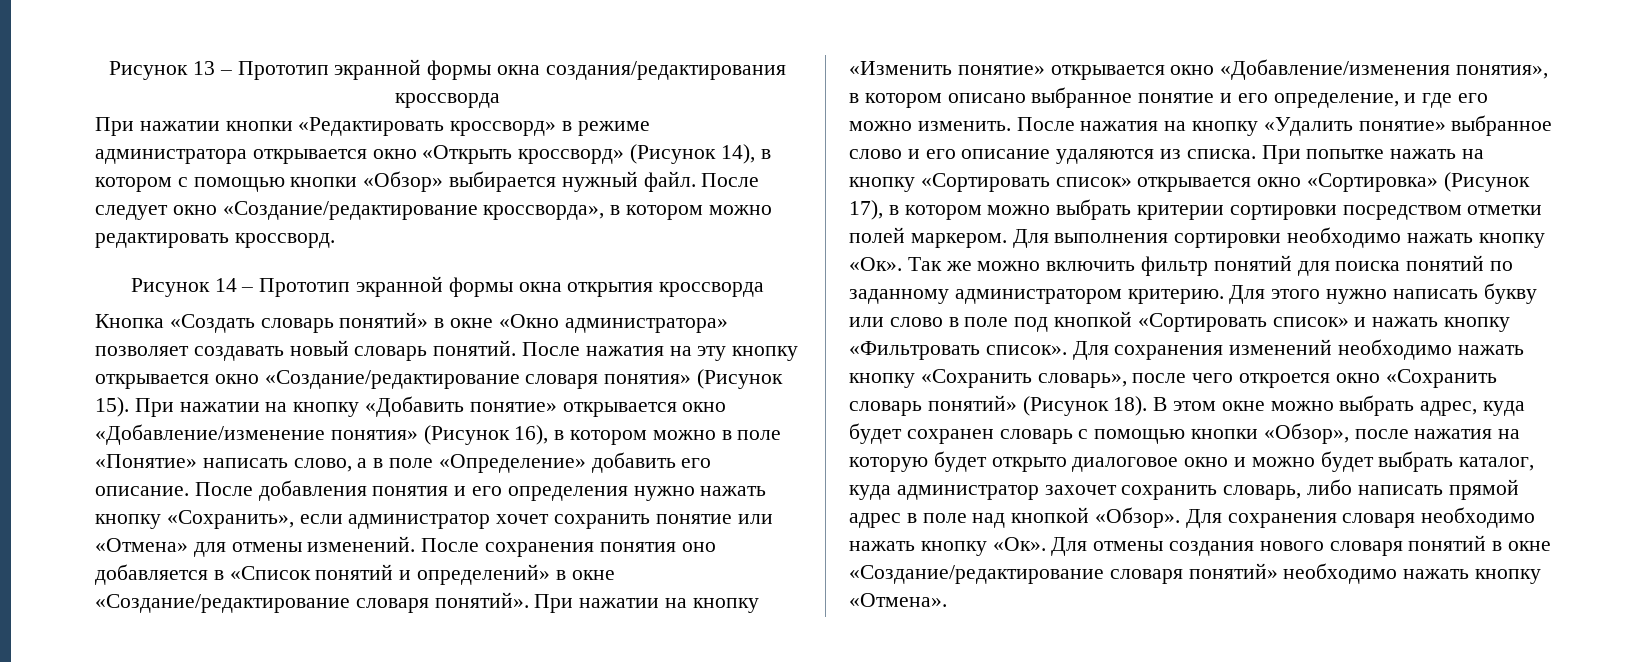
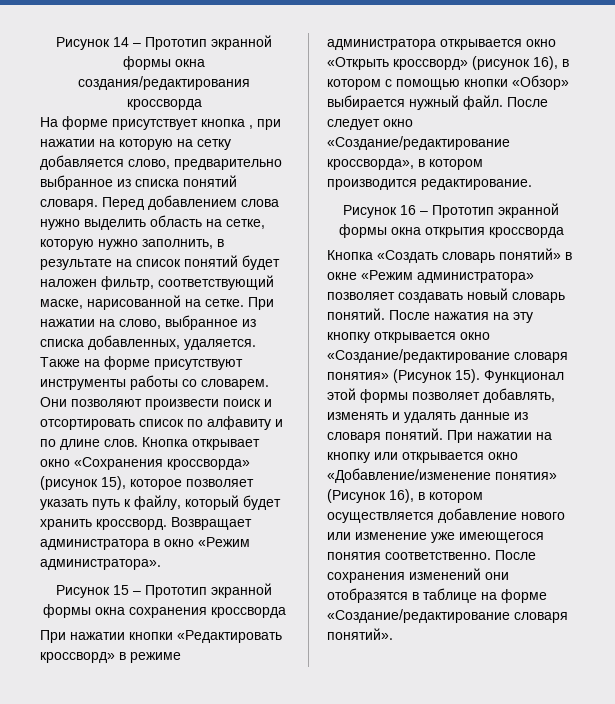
[109,61,215,80] Рисунок 13 -> [56,37,129,50] Рисунок 14
(500, 100) none -> [40,116,281,130] [40,139,231,150] [40,155,282,170] [40,175,237,190] [40,195,279,210] [40,215,265,230] [40,239,224,250] [40,255,280,270] [40,275,274,290] [40,295,274,310] [40,315,256,330] [40,335,256,350] [40,356,243,370] [40,375,269,390] [40,397,272,410] [40,416,283,430] [40,437,260,450] [40,457,250,470] [40,476,254,490] [40,495,281,510] [40,517,252,530] [40,537,250,550] [40,559,161,570] [56,583,272,598] [42,604,286,618] // На форме присутствует кнопка , при нажатии на которую на сетку добавляется слово, предварительно выбранное из списка понятий словаря. Перед добавлением слова нужно выделить область на сетке, которую нужно заполнить, в результате на список понятий будет наложен фильтр, соответствующий маске, нарисованной на сетке. При нажатии на слово, выбранное из списка добавленных, удаляется. Также на форме присутствуют инструменты работы со словарем. Они позволяют произвести поиск и отсортировать список по алфавиту и по длине слов. Кнопка открывает окно «Сохранения кроссворда» (рисунок 15), которое позволяет указать путь к файлу, который будет хранить кроссворд. Возвращает администратора в окно «Режим администратора». // Рисунок 15 – Прототип экранной формы окна сохранения кроссворда
[630,144,755,164] (Рисунок 14), -> [472,56,558,70] (рисунок 16),
[708,205,772,215] [95,233,335,248] [130,278,237,297] можно редактировать кроссворд. // Рисунок 14 -> [327,179,532,190] [343,205,416,218] производится редактирование. // Рисунок 16
[498,314,559,328] «Окно -> [361,270,413,280] «Режим
[134,396,557,417] При нажатии на кнопку «Добавить понятие» -> [484,370,564,383] [327,388,555,403] [327,412,528,423] [327,428,552,443] [327,452,398,463] Функционал этой формы позволяет добавлять, изменять и удалять данные из словаря понятий. При нажатии на кнопку или
[652,430,782,440] [95,452,712,473] [95,480,767,501] [95,510,773,529] [95,536,716,557] [95,564,615,585] [95,592,759,613] [849,59,1549,80] [849,87,1489,108] [849,115,1553,136] [849,145,1485,164] [849,172,1530,192] [849,199,1543,220] [849,227,1545,248] [849,255,1514,276] [849,283,1537,304] [849,311,1511,332] [849,339,1524,360] [849,369,1497,388] [849,395,1526,416] [849,423,1521,444] [849,451,1535,472] [849,479,1519,500] [849,507,1536,528] [849,535,1552,556] [849,563,1542,584] [849,593,947,607] можно в поле «Понятие» написать слово, а в поле «Определение» добавить его описание. После добавления понятия и его определения нужно нажать кнопку «Сохранить», если администратор хочет сохранить понятие или «Отмена» для отмены изменений. После сохранения понятия оно добавляется в «Список понятий и определений» в окне «Создание/редактирование словаря понятий». При нажатии на кнопку «Изменить понятие» открывается окно «Добавление/изменения понятия», в котором описано выбранное понятие и его определение, и где его можно изменить. После нажатия на кнопку «Удалить понятие» выбранное слово и его описание удаляются из списка. При попытке нажать на кнопку «Сортировать список» открывается окно «Сортировка» (Рисунок 17), в котором можно выбрать критерии сортировки посредством отметки полей маркером. Для выполнения сортировки необходимо нажать кнопку «Ок». Так же можно включить фильтр понятий для поиска понятий по заданному администратором критерию. Для этого нужно написать букву или слово в поле под кнопкой «Сортировать список» и нажать кнопку «Фильтровать список». Для сохранения изменений необходимо нажать кнопку «Сохранить словарь», после чего откроется окно «Сохранить словарь понятий» (Рисунок 18). В этом окне можно выбрать адрес, куда будет сохранен словарь с помощью кнопки «Обзор», после нажатия на которую будет открыто диалоговое окно и можно будет выбрать каталог, куда администратор захочет сохранить словарь, либо написать прямой адрес в поле над кнопкой «Обзор». Для сохранения словаря необходимо нажать кнопку «Ок». Для отмены создания нового словаря понятий в окне «Создание/редактирование словаря понятий» необходимо нажать кнопку «Отмена». -> [327,508,565,523] [327,532,544,543] [327,550,536,560] [327,568,509,583] [327,588,547,603] [327,609,568,623] [327,628,393,640] осуществляется добавление нового или изменение уже имеющегося понятия соответственно. После сохранения изменений они отобразятся в таблице на форме «Создание/редактирование словаря понятий».

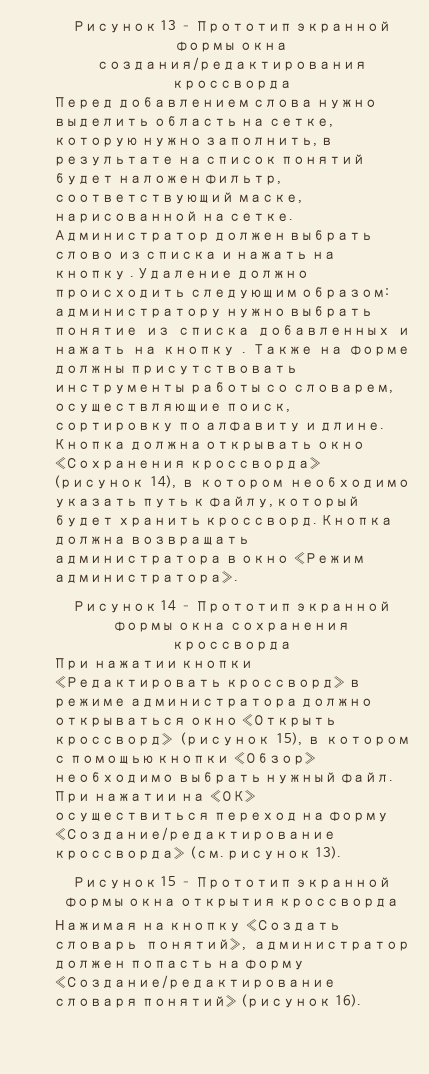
[56,37,129,50] Рисунок 14 -> [72,20,177,33] Рисунок 13
[40,116,281,130] [40,139,231,150] [40,155,282,170] [40,175,237,190] [40,199,98,210] На форме присутствует кнопка , при нажатии на которую на сетку добавляется слово, предварительно выбранное из списка понятий словаря. -> (292, 85) none
[248,297,274,310] [40,315,256,330] [40,335,256,350] При нажатии на слово, выбранное из списка добавленных, удаляется. -> [54,230,374,242] [54,251,336,260] [54,268,309,280] [54,287,390,299] [54,306,374,318] [54,325,410,336] [54,346,246,356] Администратор должен выбрать слово из списка и нажать на кнопку . Удаление должно происходить следующим образом: администратору нужно выбрать понятие из списка добавленных и нажать на кнопку .
[154,359,243,370] присутствуют -> [54,365,298,375] должны присутствовать
[201,379,269,390] [40,397,272,410] [40,416,283,430] [40,437,260,450] [40,457,250,470] [40,476,254,490] словарем. Они позволяют произвести поиск и отсортировать список по алфавиту и по длине слов. Кнопка открывает окно «Сохранения кроссворда» (рисунок 15), которое позволяет -> [292,384,393,394] [54,403,290,413] [54,421,385,432] [54,439,365,451] [54,456,322,470] [54,475,410,489] словарем, осуществляющие поиск, сортировку по алфавиту и длине. Кнопка должна открывать окно «Сохранения кроссворда» (рисунок 14), в котором необходимо
[171,517,252,530] Возвращает -> [320,515,393,525] [54,536,250,546] Кнопка должна возвращать
[113,585,129,595] 15 -> [160,600,177,611] 14
[440,39,522,50] открывается -> [301,698,374,707] [54,717,186,727] должно открываться
[533,56,558,70] 16), -> [276,732,302,746] 15),
[327,95,548,110] [327,119,413,130] [327,136,510,150] [327,159,483,170] [327,179,532,190] [343,205,416,218] выбирается нужный файл. После следует окно «Создание/редактирование кроссворда», в котором производится редактирование. // Рисунок 16 -> [54,772,393,784] [54,789,257,803] [54,811,389,822] [54,827,336,841] [54,846,341,860] [72,876,177,889] необходимо выбрать нужный файл. При нажатии на «ОК» осуществиться переход на форму «Создание/редактирование кроссворда» (см. рисунок 13). // Рисунок 15
[327,248,572,263] [327,270,534,283] [327,288,565,303] [327,308,533,323] [327,332,490,343] [327,349,568,363] [327,369,564,383] [327,388,555,403] [327,412,528,423] [327,428,552,443] [327,452,518,463] [327,468,557,483] [327,489,483,503] [327,508,565,523] [327,532,544,543] [327,550,536,560] [327,568,509,583] [327,588,547,603] [327,609,568,623] [327,628,393,640] Кнопка «Создать словарь понятий» в окне «Режим администратора» позволяет создавать новый словарь понятий. После нажатия на эту кнопку открывается окно «Создание/редактирование словаря понятия» (Рисунок 15). Функционал этой формы позволяет добавлять, изменять и удалять данные из словаря понятий. При нажатии на кнопку или открывается окно «Добавление/изменение понятия» (Рисунок 16), в котором осуществляется добавление нового или изменение уже имеющегося понятия соответственно. После сохранения изменений они отобразятся в таблице на форме «Создание/редактирование словаря понятий». -> [54,918,341,932] [54,937,410,951] [54,959,305,970] [54,975,336,989] [54,994,361,1008] Нажимая на кнопку «Создать словарь понятий», администратор должен попасть на форму «Создание/редактирование словаря понятий» (рисунок 16).

